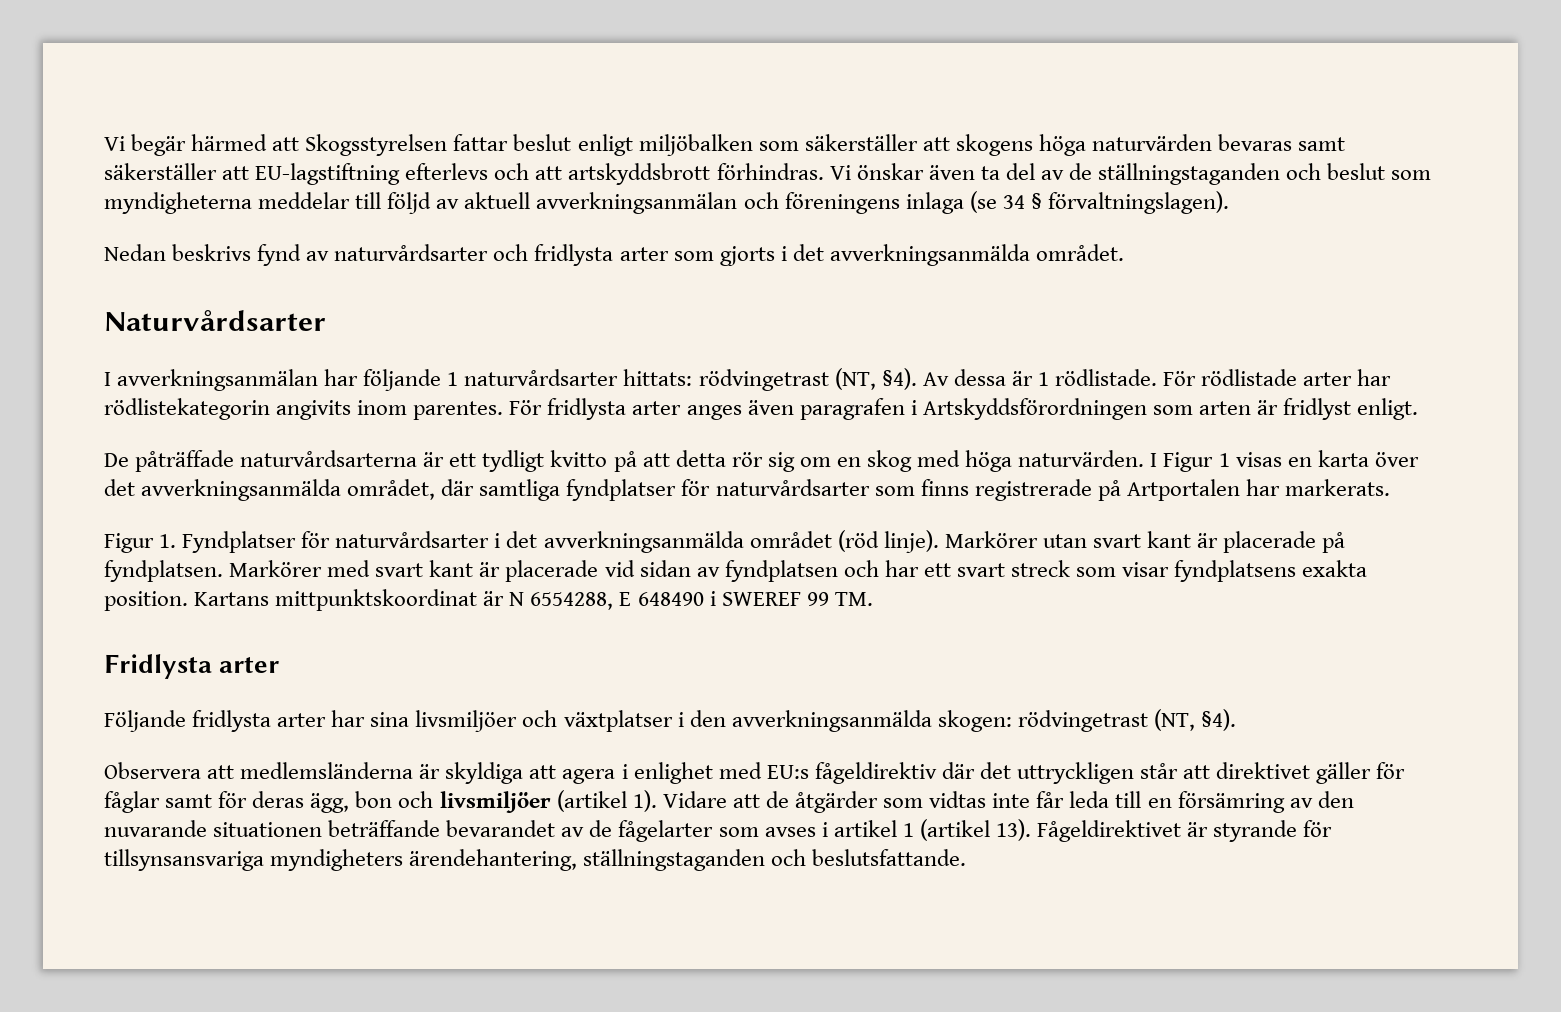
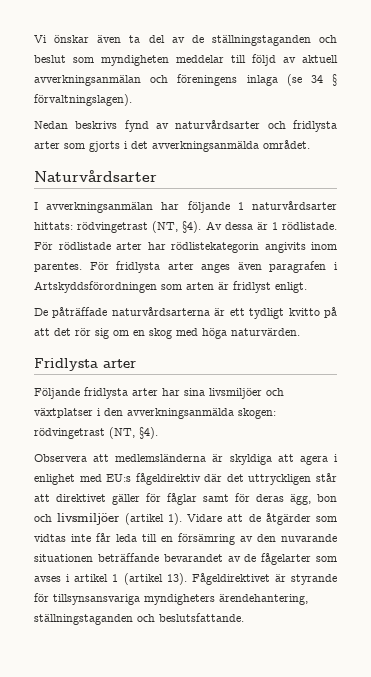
[104,134,1346,156] [104,163,851,185] Vi begär härmed att Skogsstyrelsen fattar beslut enligt miljöbalken som säkerställer att skogens höga naturvärden bevaras samt säkerställer att EU-lagstiftning efterlevs och att artskyddsbrott förhindras. Vi -> [34,35,47,43] Vi
[104,192,252,214] myndigheterna -> [101,55,169,66] myndigheten
[675,450,726,467] detta -> [54,328,71,336] det
[1150,450,1419,472] [104,479,1391,501] [104,530,1346,553] [104,560,1368,582] [104,589,873,611] I Figur 1 visas en karta över det avverkningsanmälda området, där samtliga fyndplatser för naturvårdsarter som finns registrerade på Artportalen har markerats. // Figur 1. Fyndplatser för naturvårdsarter i det avverkningsanmälda området (röd linje). Markörer utan svart kant är placerade på fyndplatsen. Markörer med svart kant är placerade vid sidan av fyndplatsen och har ett svart streck som visar fyndplatsens exakta position. Kartans mittpunktskoordinat är N 6554288, E 648490 i SWEREF 99 TM. -> (300, 332) none

